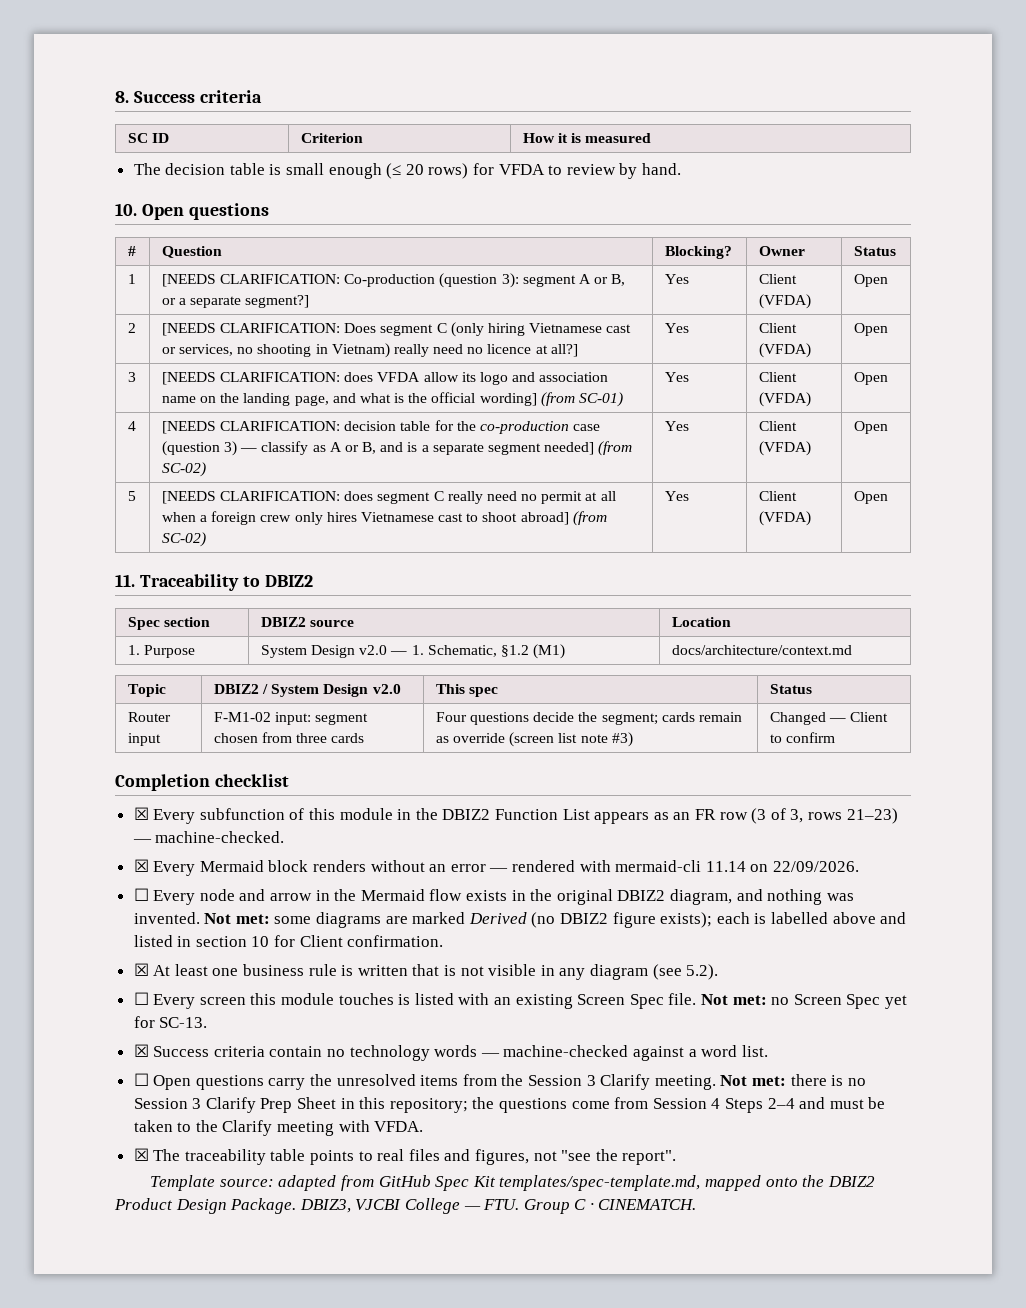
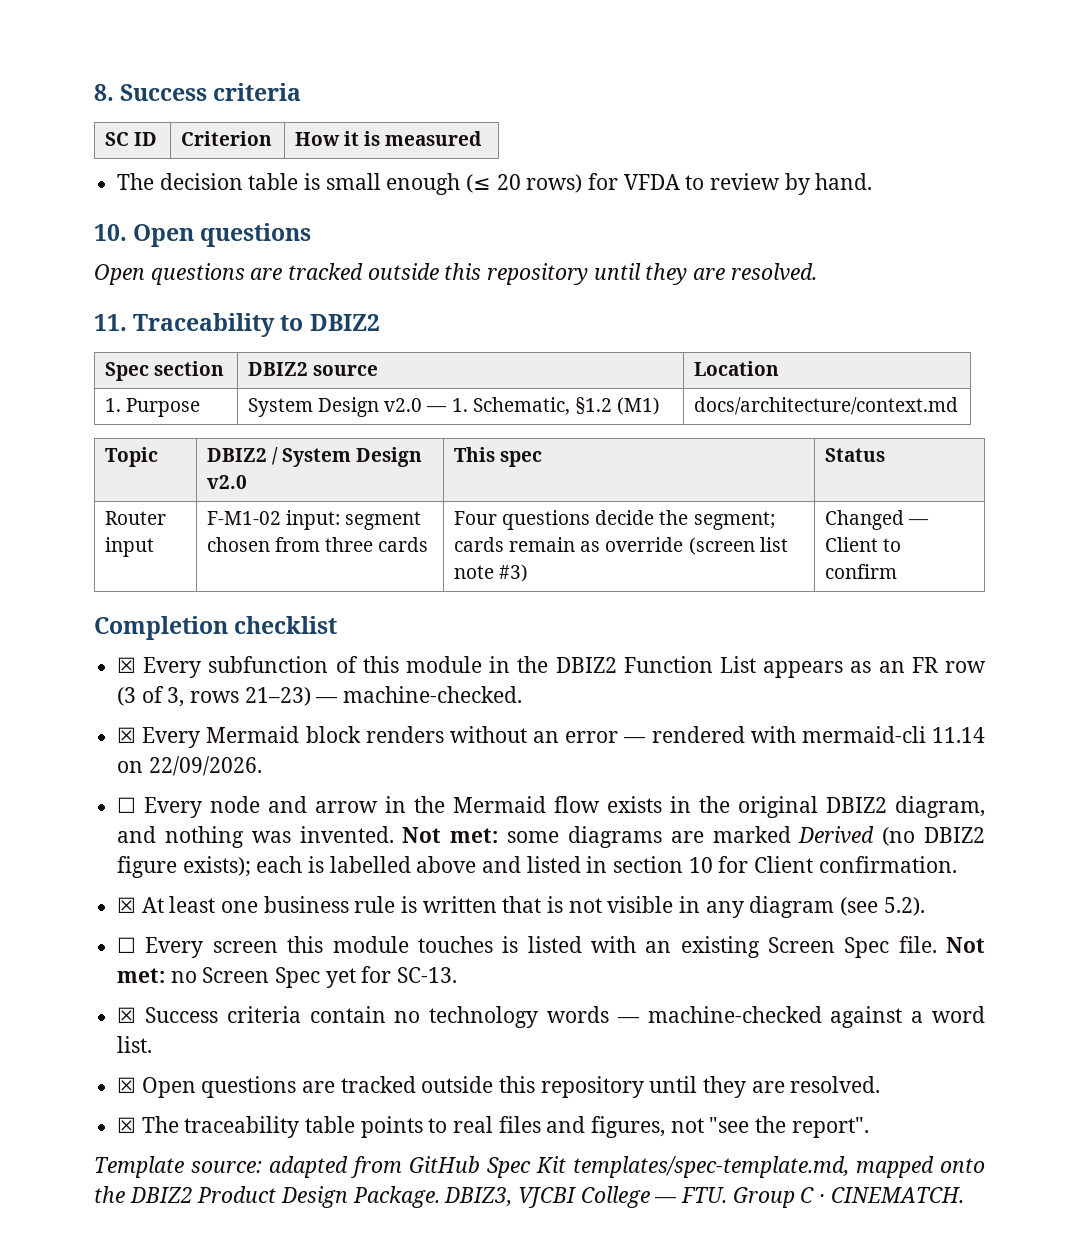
[127,246,136,256] [161,246,222,258] [664,246,732,259] [758,246,805,256] [853,246,896,256] [127,274,136,284] [161,273,626,288] [161,295,310,308] [664,274,689,284] [758,274,797,284] [758,294,811,309] [853,274,888,287] [127,323,136,333] [161,322,632,337] [161,343,578,358] [664,323,689,333] [758,323,797,333] [758,343,811,358] [853,323,888,336] [127,372,136,382] [161,372,609,385] [161,392,623,407] [664,372,689,382] [758,372,797,382] [758,392,811,407] [853,372,888,385] [127,421,136,431] [161,420,601,434] [161,441,633,456] [161,462,206,477] [664,421,689,431] [758,421,797,431] [758,441,811,456] [853,421,888,434] [127,491,136,501] [161,491,616,504] [161,511,607,526] [161,532,206,547] [664,491,689,501] [758,491,797,501] [758,511,811,526] [853,491,888,504] // # | Question | Blocking? | Owner | Status // 1 | [NEEDS CLARIFICATION: Co-production (question 3): segment A or B, or a separate segment?] | Yes | Client (VFDA) | Open // 2 | [NEEDS CLARIFICATION: Does segment C (only hiring Vietnamese cast or services, no shooting in Vietnam) really need no licence at all?] | Yes | Client (VFDA) | Open // 3 | [NEEDS CLARIFICATION: does VFDA allow its logo and association name on the landing page, and what is the official wording] (from SC-01) | Yes | Client (VFDA) | Open // 4 | [NEEDS CLARIFICATION: decision table for the co-production case (question 3) — classify as A or B, and is a separate segment needed] (from SC-02) | Yes | Client (VFDA) | Open // 5 | [NEEDS CLARIFICATION: does segment C really need no permit at all when a foreign crew only hires Vietnamese cast to shoot abroad] (from SC-02) | Yes | Client (VFDA) | Open -> [94,263,817,285] // Open questions are tracked outside this repository until they are resolved.
[133,1073,866,1090] [133,1097,886,1113] [133,1120,424,1136] ☐ Open questions carry the unresolved items from the Session 3 Clarify meeting. Not met: there is no Session 3 Clarify Prep Sheet in this repository; the questions come from Session 4 Steps 2–4 and must be taken to the Clarify meeting with VFDA. -> [117,1076,881,1098] ☒ Open questions are tracked outside this repository until they are resolved.

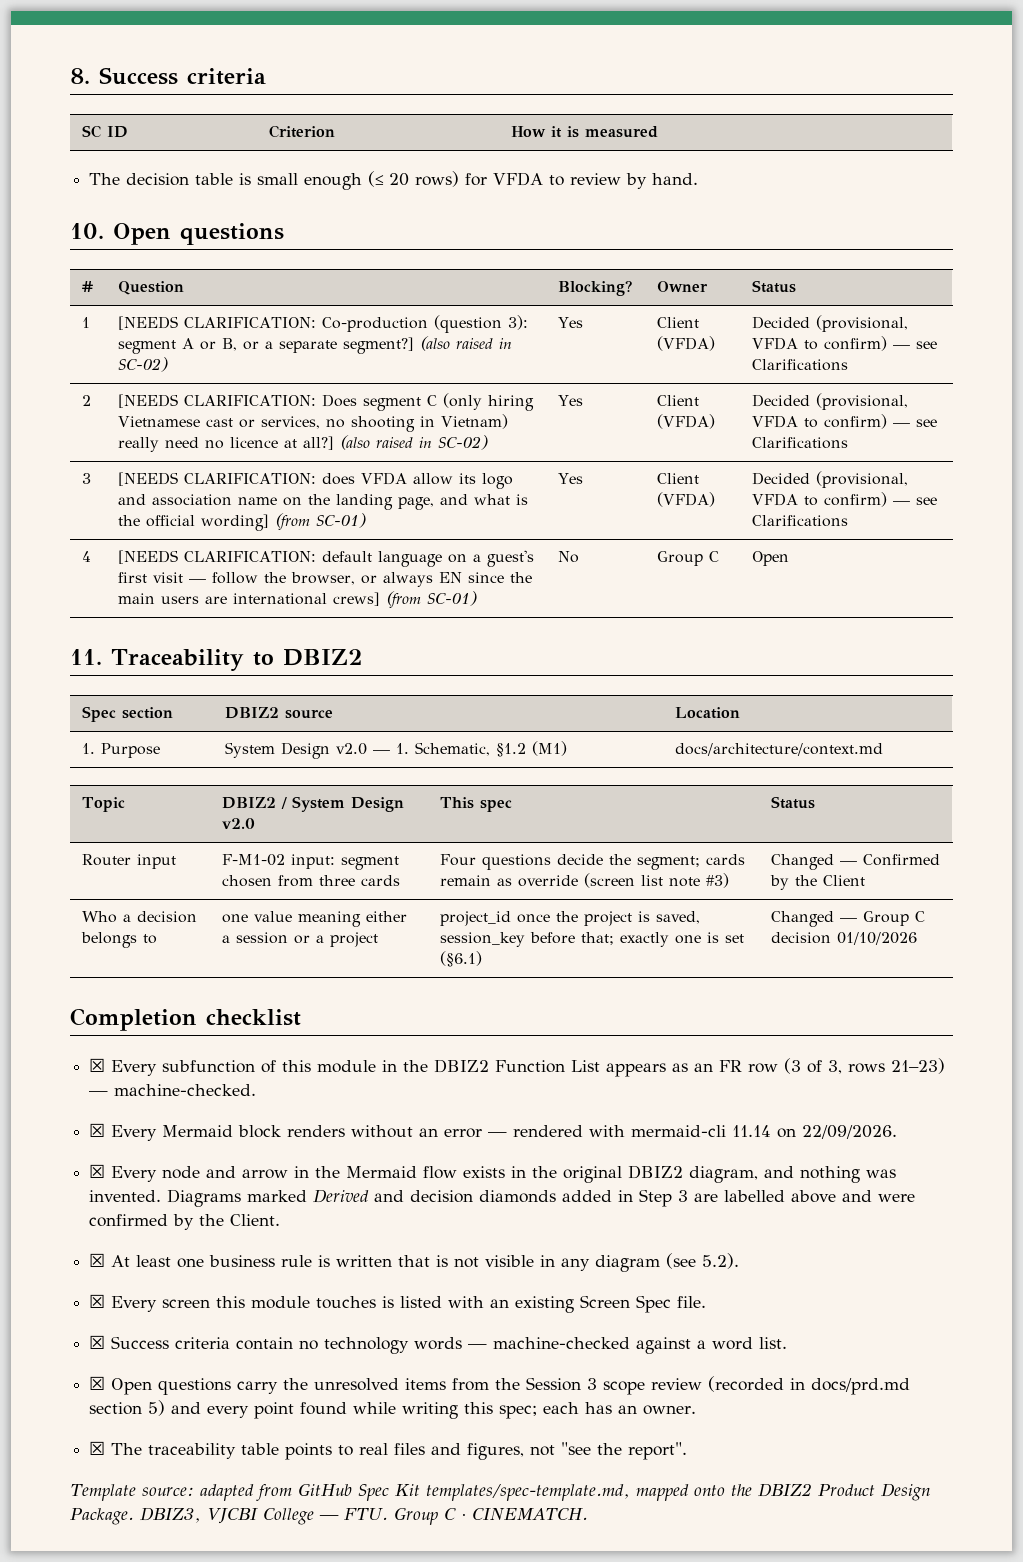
[94,263,817,285] // Open questions are tracked outside this repository until they are resolved. -> [82,281,94,292] [118,281,185,295] [558,280,633,296] [657,281,709,292] [752,280,797,293] [82,317,91,328] [118,315,529,333] [118,336,513,354] [118,357,169,372] [558,317,584,328] [657,317,700,328] [657,336,716,351] [752,315,909,332] [752,336,938,351] [752,359,849,371] [82,395,92,406] [118,393,535,411] [118,414,509,432] [118,435,489,452] [558,395,584,406] [657,395,700,406] [657,414,716,429] [752,393,909,410] [752,414,938,429] [752,437,849,449] [82,473,92,484] [118,472,514,489] [118,494,529,510] [118,513,367,531] [558,473,584,484] [657,473,700,484] [657,492,716,507] [752,471,909,488] [752,492,938,507] [752,515,849,527] [82,551,92,562] [118,550,535,567] [118,572,533,587] [118,591,478,608] [558,551,580,563] [657,551,720,566] [752,551,790,566] // # | Question | Blocking? | Owner | Status // 1 | [NEEDS CLARIFICATION: Co-production (question 3): segment A or B, or a separate segment?] (also raised in SC-02) | Yes | Client (VFDA) | Decided (provisional, VFDA to confirm) — see Clarifications // 2 | [NEEDS CLARIFICATION: Does segment C (only hiring Vietnamese cast or services, no shooting in Vietnam) really need no licence at all?] (also raised in SC-02) | Yes | Client (VFDA) | Decided (provisional, VFDA to confirm) — see Clarifications // 3 | [NEEDS CLARIFICATION: does VFDA allow its logo and association name on the landing page, and what is the official wording] (from SC-01) | Yes | Client (VFDA) | Decided (provisional, VFDA to confirm) — see Clarifications // 4 | [NEEDS CLARIFICATION: default language on a guest's first visit — follow the browser, or always EN since the main users are international crews] (from SC-01) | No | Group C | Open
[825,537,902,552] [825,564,898,579] Client to confirm -> [863,854,941,866] [770,875,866,890] [82,911,198,923] [81,932,158,948] [222,911,408,927] [222,932,379,947] [440,911,701,926] [440,932,745,947] [440,951,483,967] [771,911,926,927] [771,932,918,945] Confirmed by the Client // Who a decision belongs to | one value meaning either a session or a project | project_id once the project is saved, session_key before that; exactly one is set (§6.1) | Changed — Group C decision 01/10/2026
[117,797,137,813] ☐ -> [89,1164,106,1178] ☒
[402,826,986,848] [117,856,957,878] Not met: some diagrams are marked Derived (no DBIZ2 figure exists); each is labelled above and listed in section 10 for Client confirmation. -> [167,1189,916,1207] [89,1214,281,1230] Diagrams marked Derived and decision diamonds added in Step 3 are labelled above and were confirmed by the Client.
[117,937,137,953] ☐ -> [89,1294,106,1308] ☒
[946,937,986,953] [117,966,458,988] Not met: no Screen Spec yet for SC-13. -> (707, 1302) none
[302,1076,881,1098] are tracked outside this repository until they are resolved. -> [237,1376,911,1395] [89,1400,697,1419] carry the unresolved items from the Session 3 scope review (recorded in docs/prd.md section 5) and every point found while writing this spec; each has an owner.

